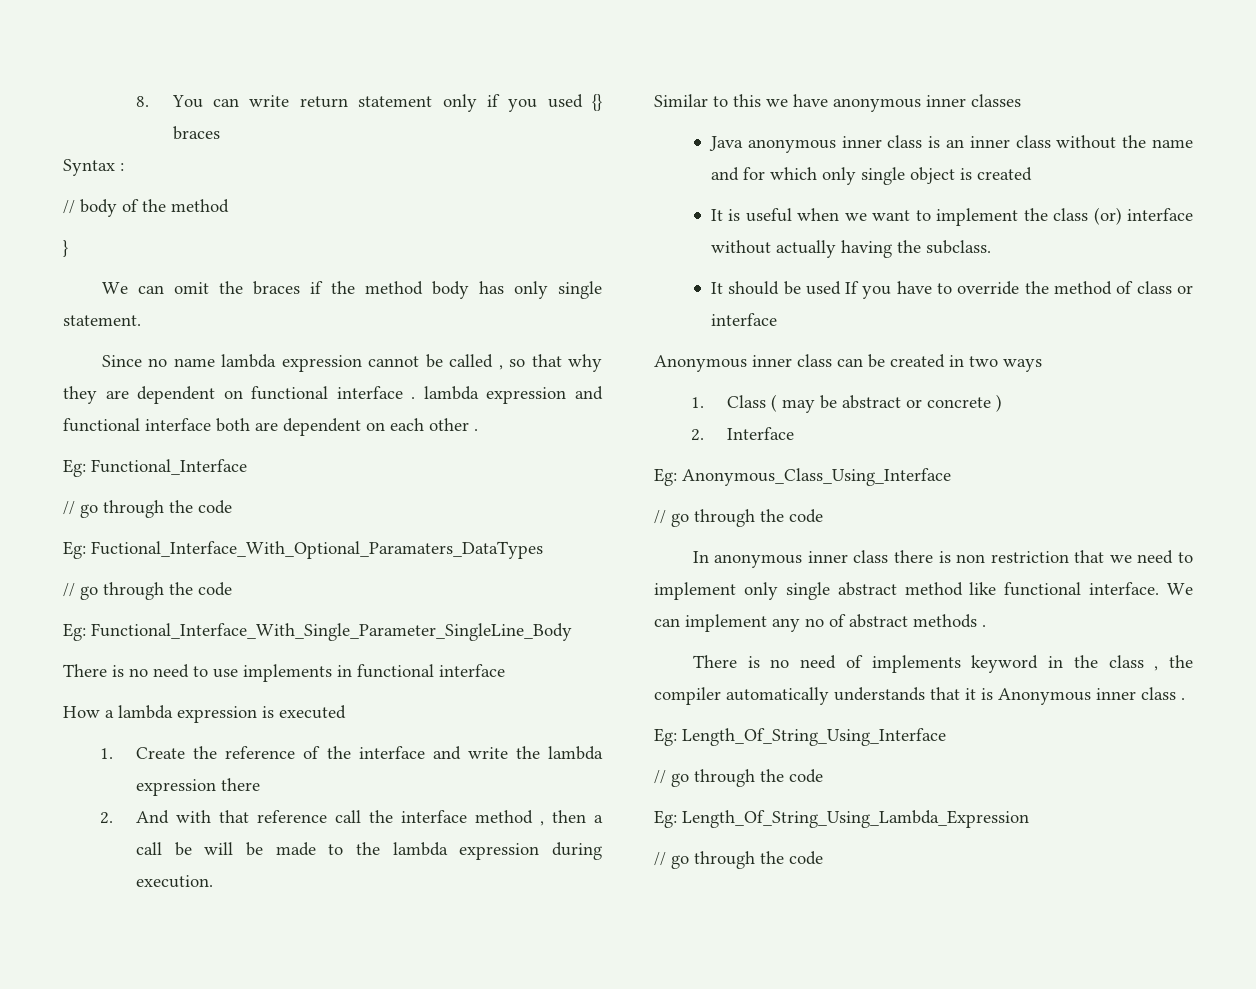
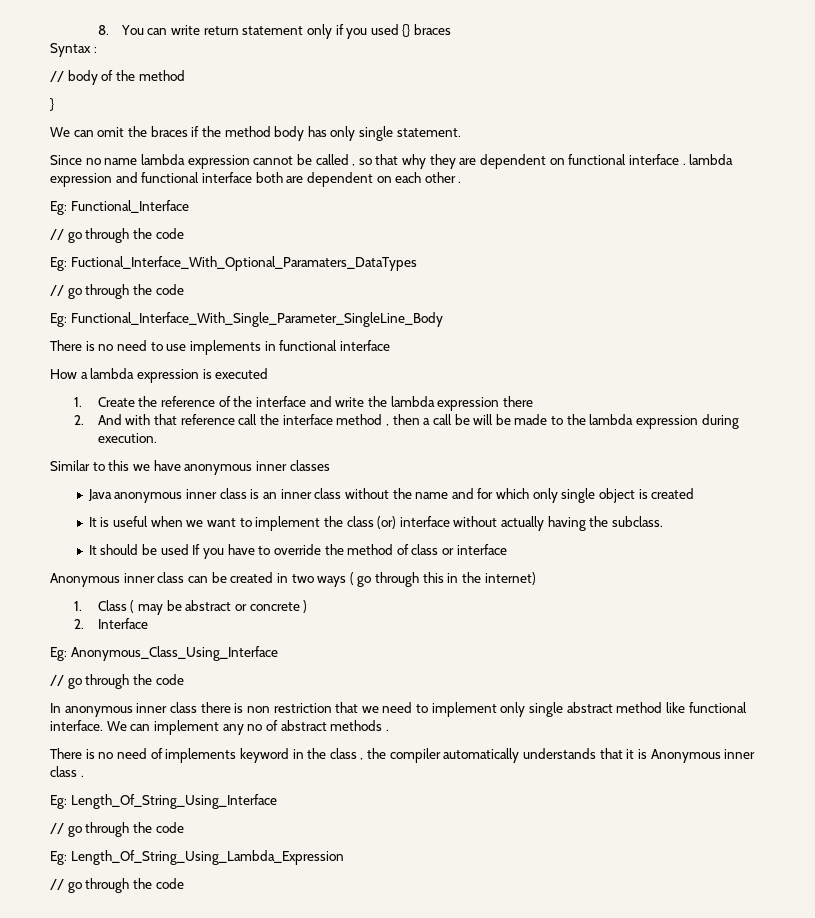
(1042, 365) none -> [349,572,536,587] ( go through this in the internet)

